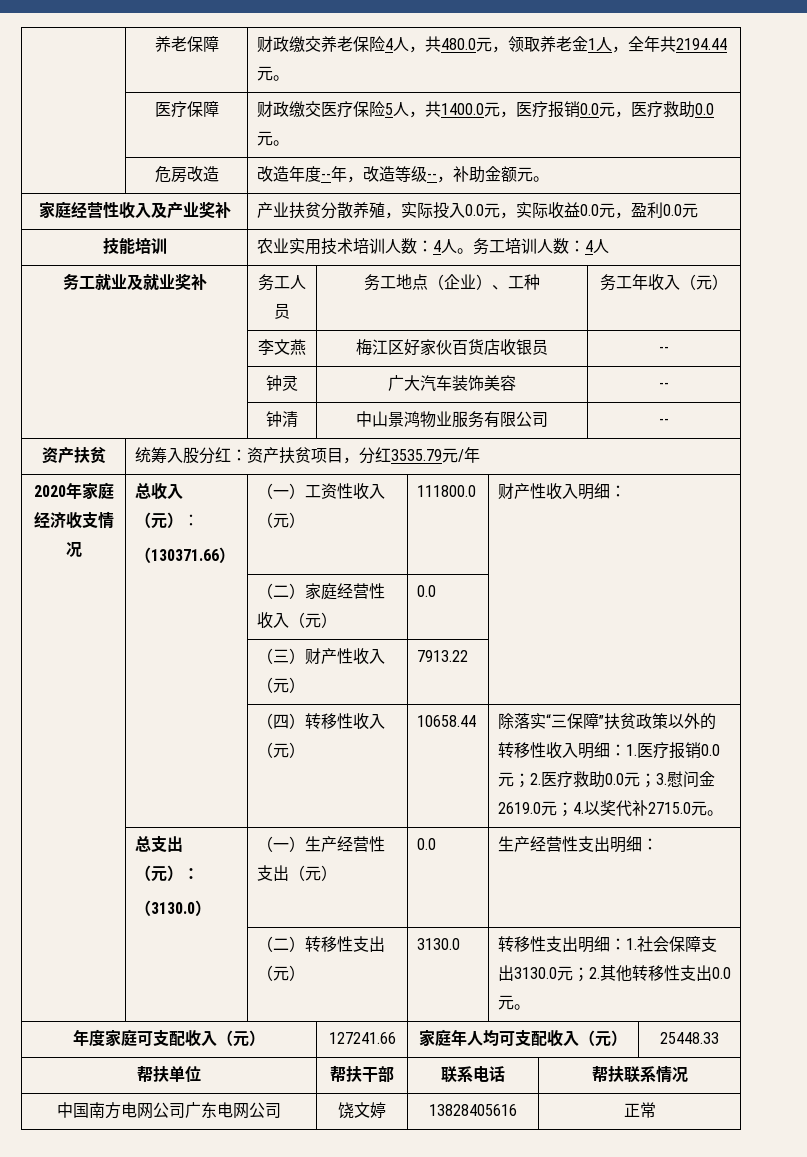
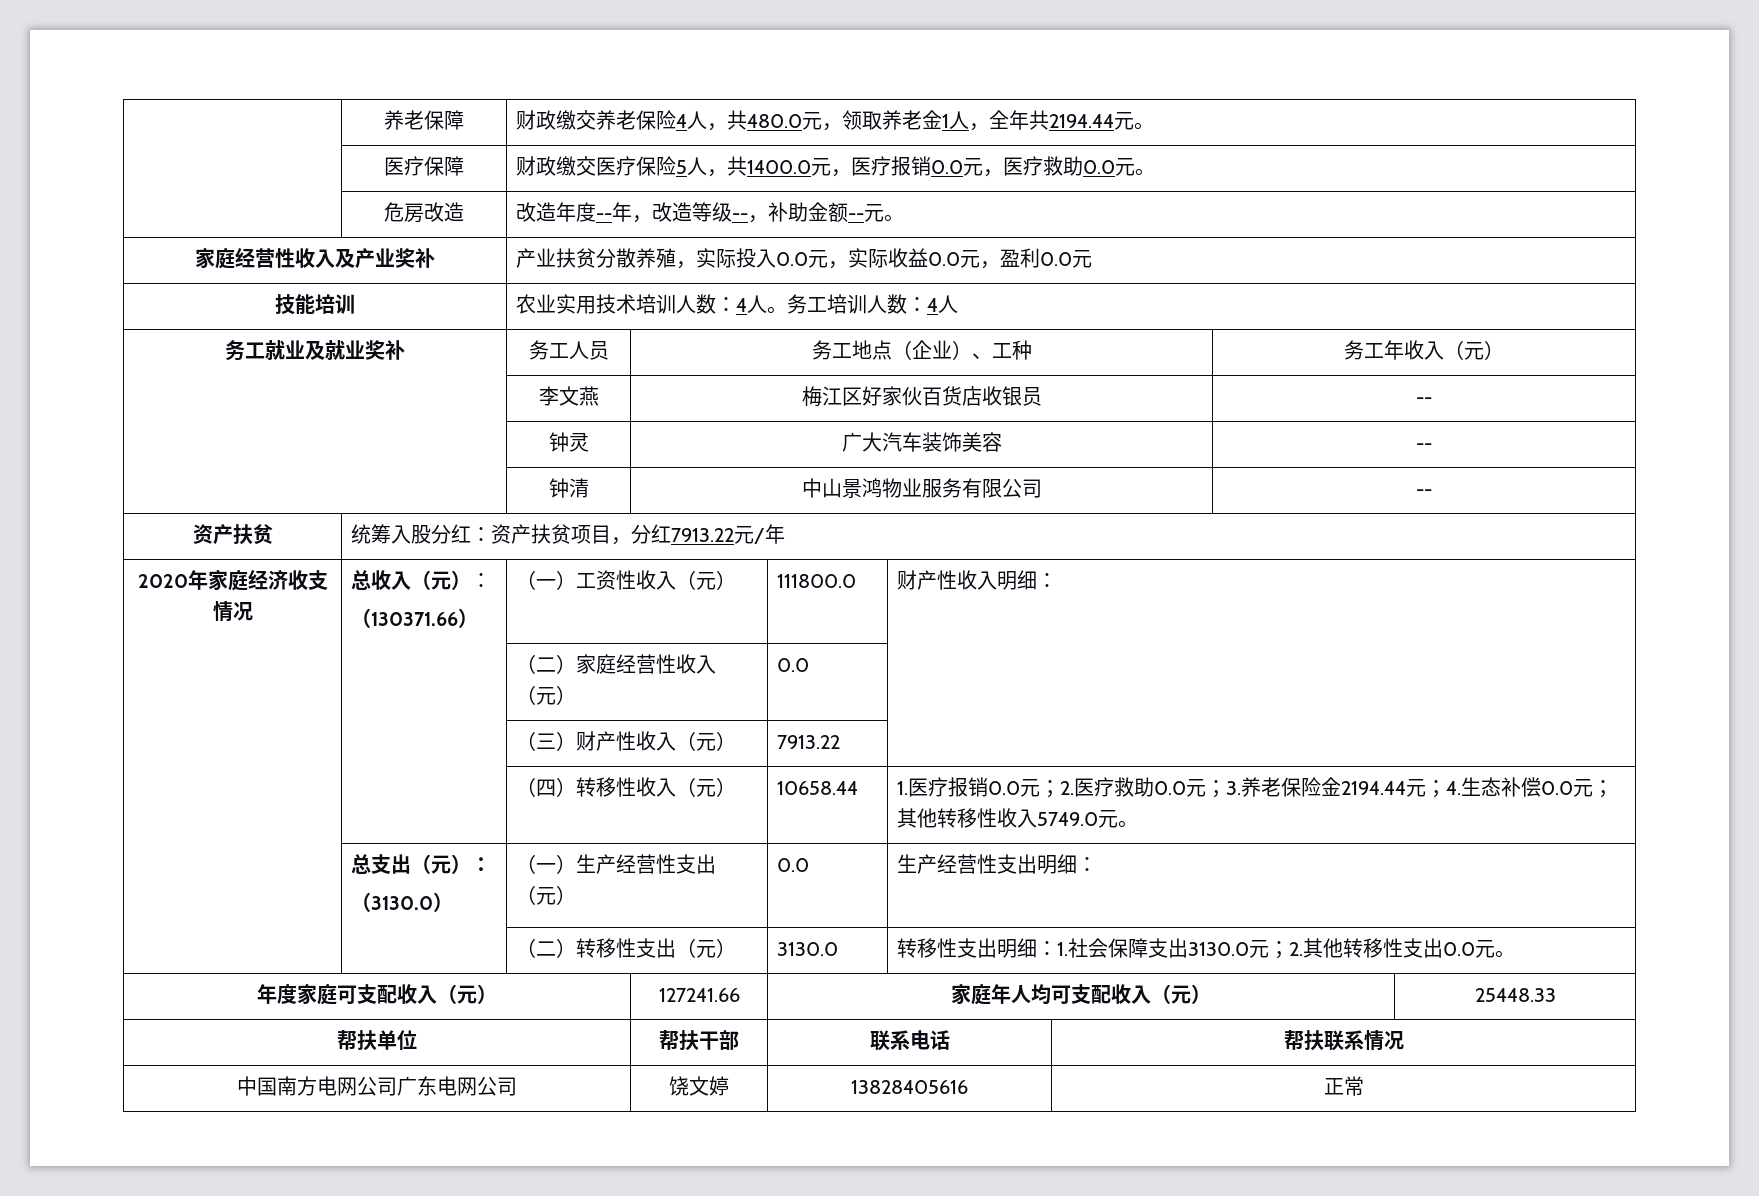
(517, 174) none -> [847,213,864,220] --
[390,449,442,461] 3535.79 -> [670,528,734,542] 7913.22
[497,713,716,730] [497,742,626,759] 除落实“三保障”扶贫政策以外的转移性收入明细： -> (858, 788) none
[666,771,715,788] [497,800,691,817] 慰问金2619.0元；4.以奖代补2715.0 -> [1240,777,1613,798] [896,808,1098,828] 养老保险金2194.44元；4.生态补偿0.0元；其他转移性收入5749.0

